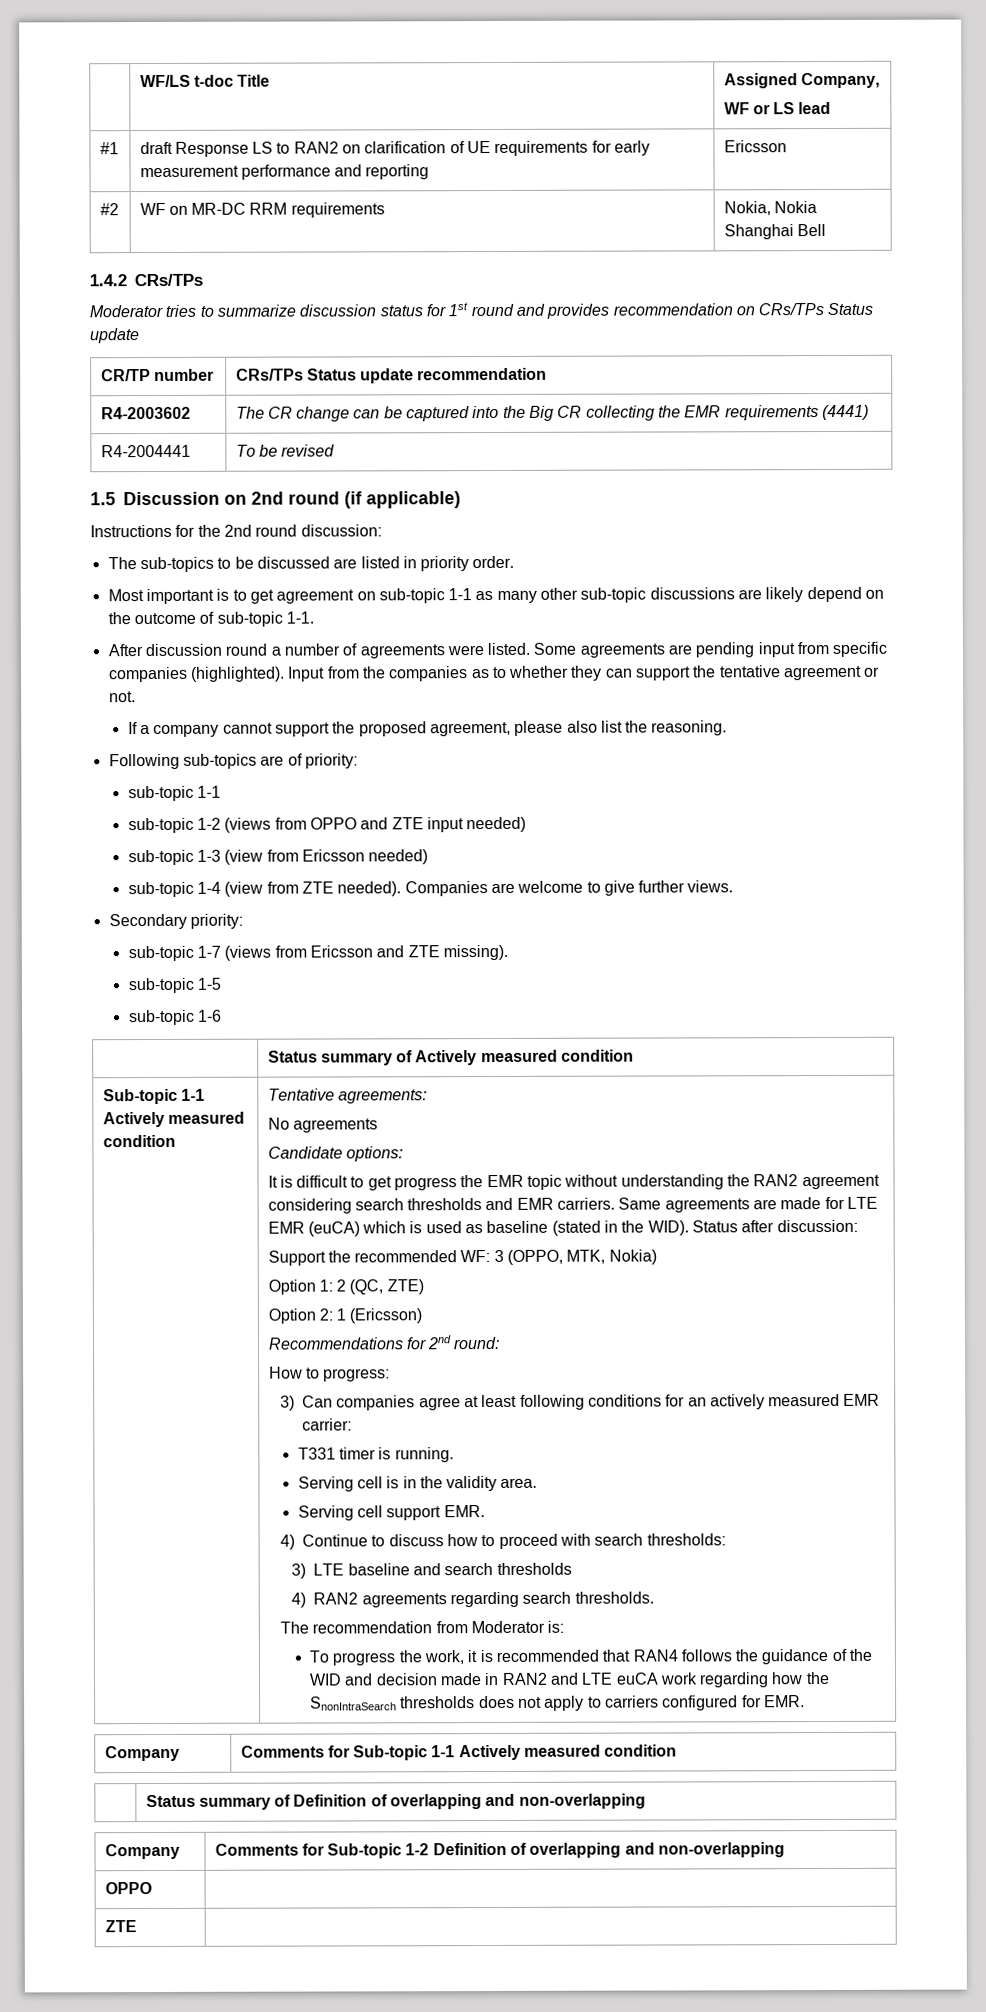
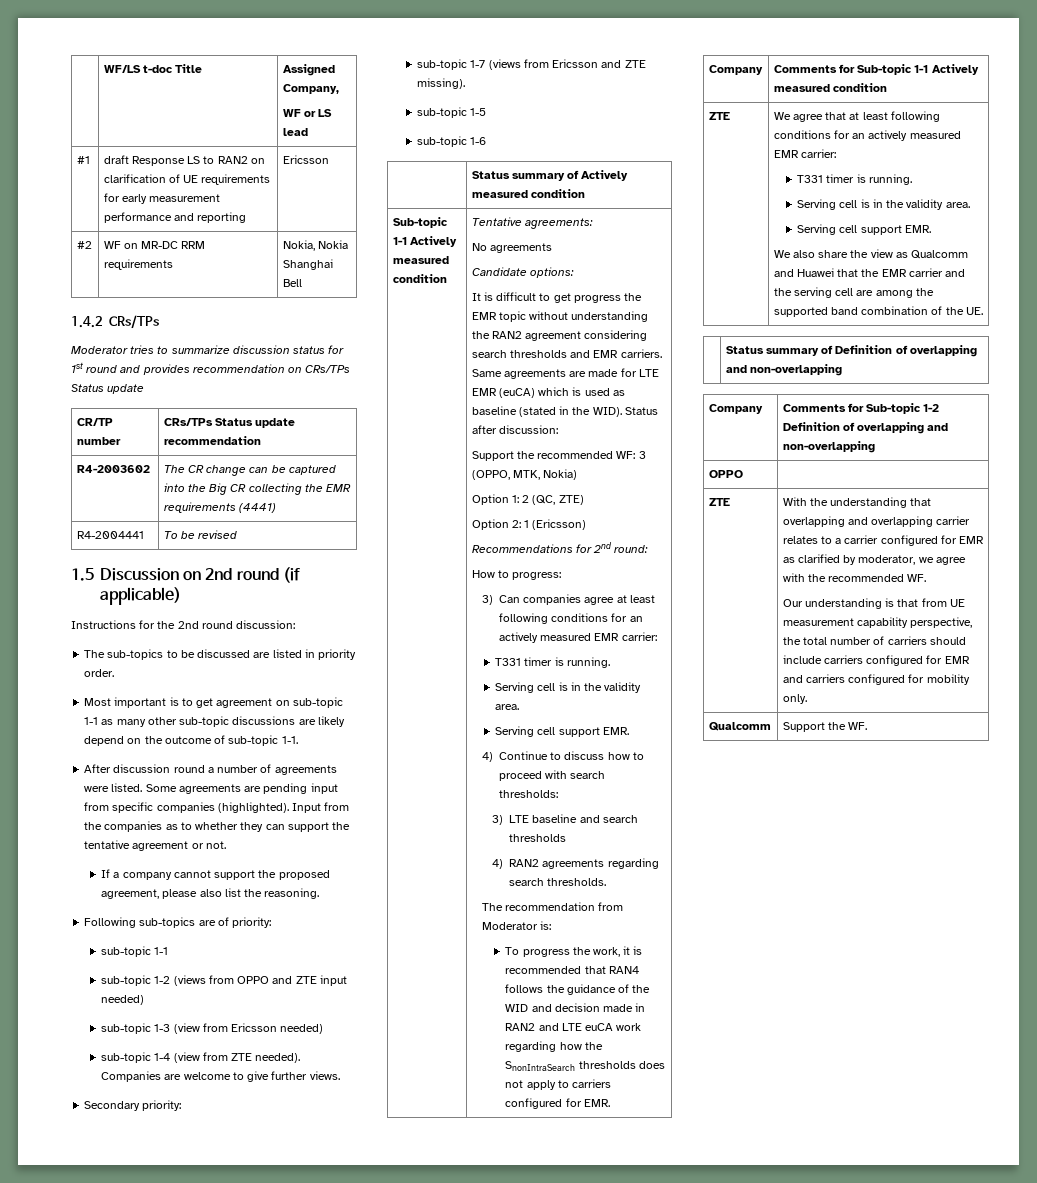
(678, 1750) none -> [708,112,730,120] [773,111,940,122] [773,130,961,141] [773,149,836,158] [797,174,912,185] [797,199,970,210] [797,224,931,235] [773,249,969,259] [773,268,966,277] [773,287,934,298] [773,306,983,317] // ZTE | We agree that at least following conditions for an actively measured EMR carrier: // T331 timer is running. // Serving cell is in the validity area. // Serving cell support EMR. // We also share the view as Qualcomm and Huawei that the EMR carrier and the serving cell are among the supported band combination of the UE.
(137, 1926) none -> [782,497,932,508] [782,516,971,527] [782,535,985,546] [782,554,966,565] [782,573,927,582] [782,598,965,609] [782,617,973,628] [782,636,966,645] [782,655,970,666] [782,674,970,685] [782,694,807,704] [708,722,771,731] [782,722,868,732] With the understanding that overlapping and overlapping carrier relates to a carrier configured for EMR as clarified by moderator, we agree with the recommended WF. // Our understanding is that from UE measurement capability perspective, the total number of carriers should include carriers configured for EMR and carriers configured for mobility only. // Qualcomm | Support the WF.

